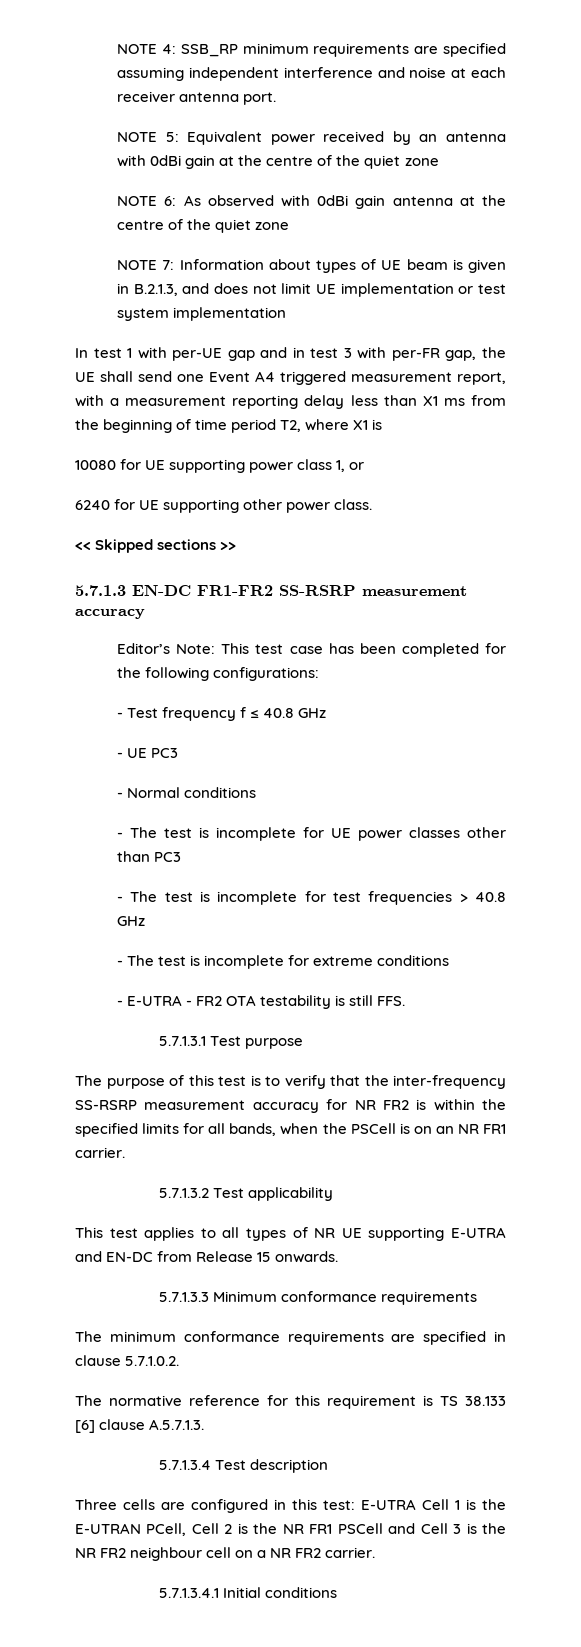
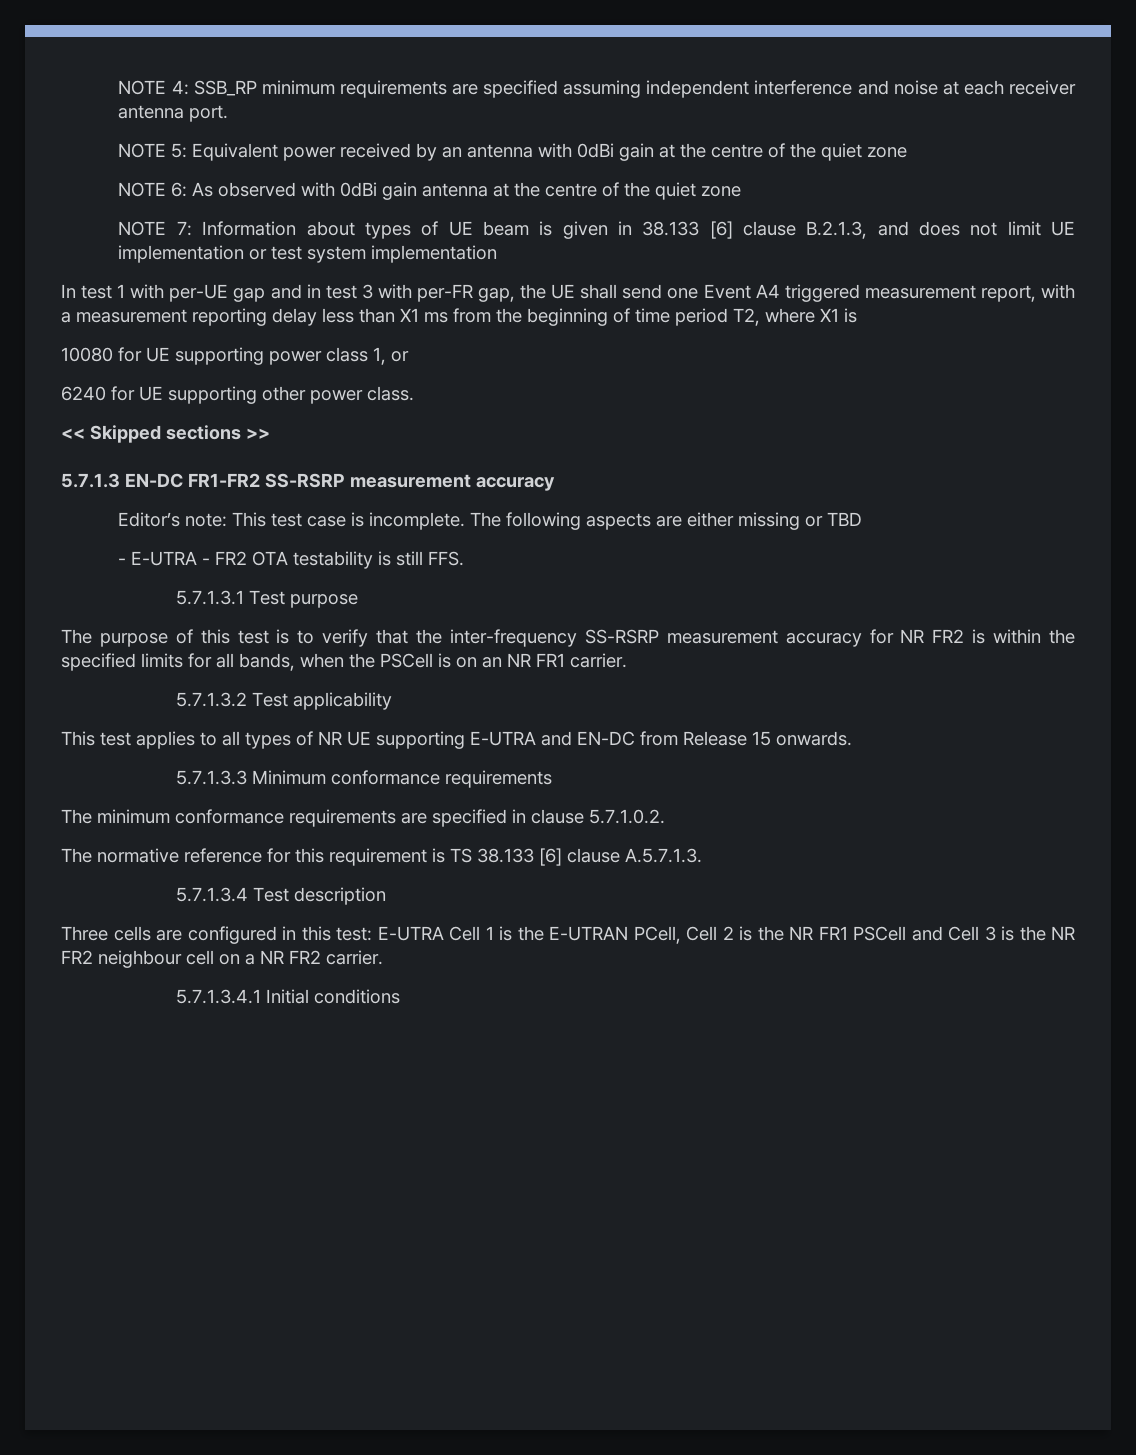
(130, 288) none -> [642,221,796,239] 38.133 [6] clause
[176,644,216,654] Note: -> [185,513,228,527] note:
[328,643,506,657] [117,667,320,681] [117,707,327,721] [117,748,179,758] [117,787,257,798] [117,827,506,841] [117,851,182,862] [117,891,507,905] [117,916,146,926] [117,955,450,969] has been completed for the following configurations: // - Test frequency f ≤ 40.8 GHz // - UE PC3 // - Normal conditions // - The test is incomplete for UE power classes other than PC3 // - The test is incomplete for test frequencies > 40.8 GHz // - The test is incomplete for extreme conditions -> [351,512,863,530] is incomplete. The following aspects are either missing or TBD

